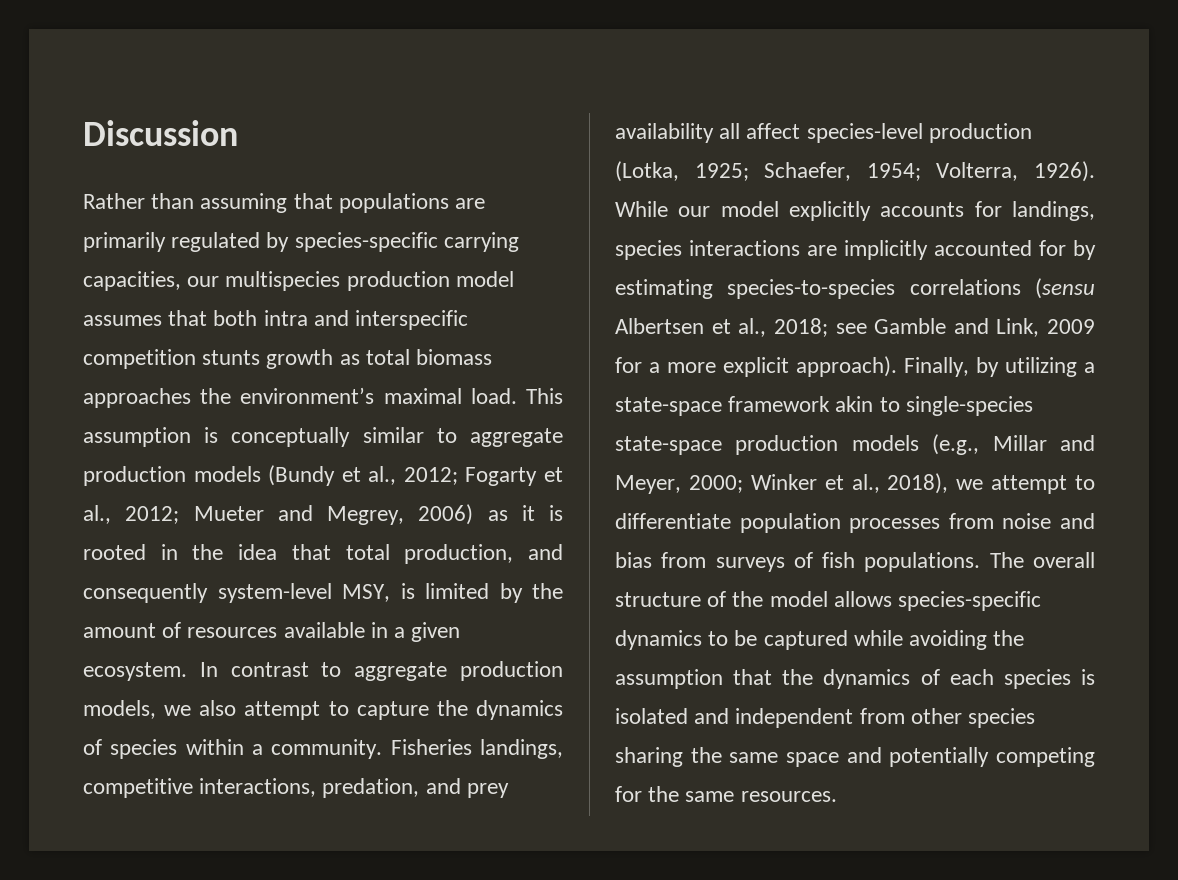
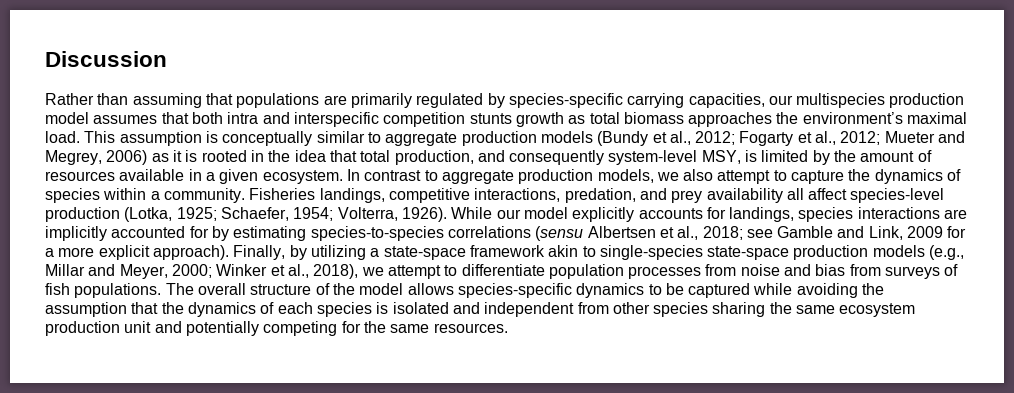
[786,752,839,767] space -> [839,303,916,317] [45,321,152,336] ecosystem production unit

